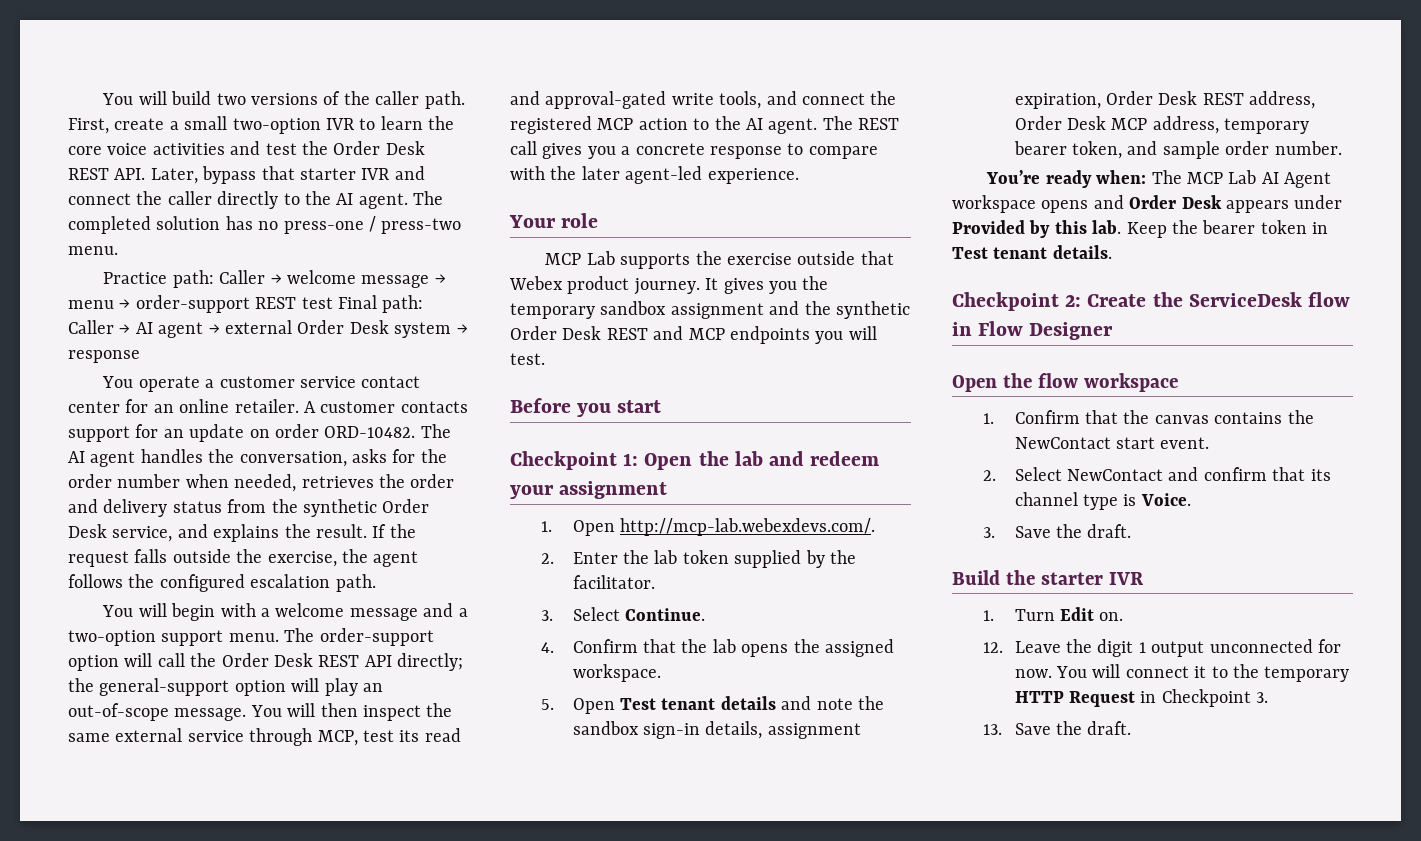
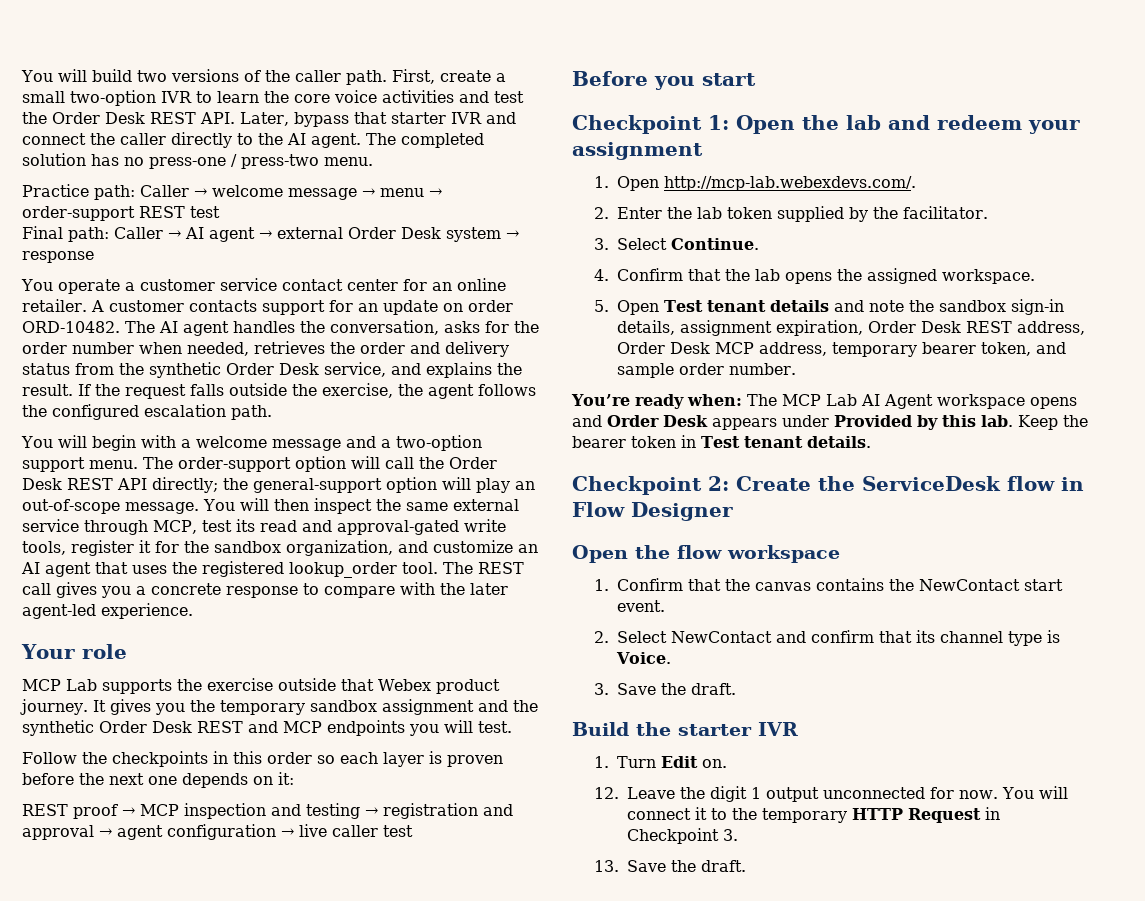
(333, 303) none -> (220, 212) //
[766,91,897,105] [510,116,818,134] and connect the registered MCP action to the AI agent. -> [71,540,538,556] [21,561,438,578] register it for the sandbox organization, and customize an AI agent that uses the registered lookup_order tool.
(545, 359) none -> [22,751,503,767] [22,772,294,788] [22,803,513,819] [22,824,413,840] // Follow the checkpoints in this order so each layer is proven before the next one depends on it: // REST proof → MCP inspection and testing → registration and approval → agent configuration → live caller test

